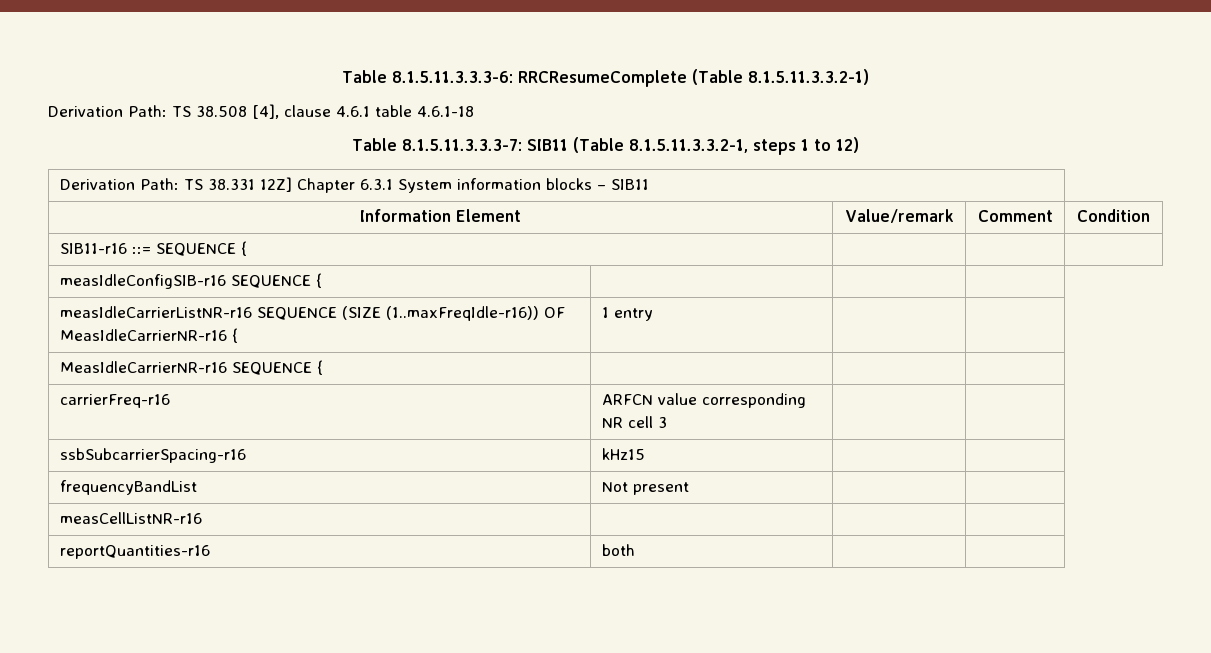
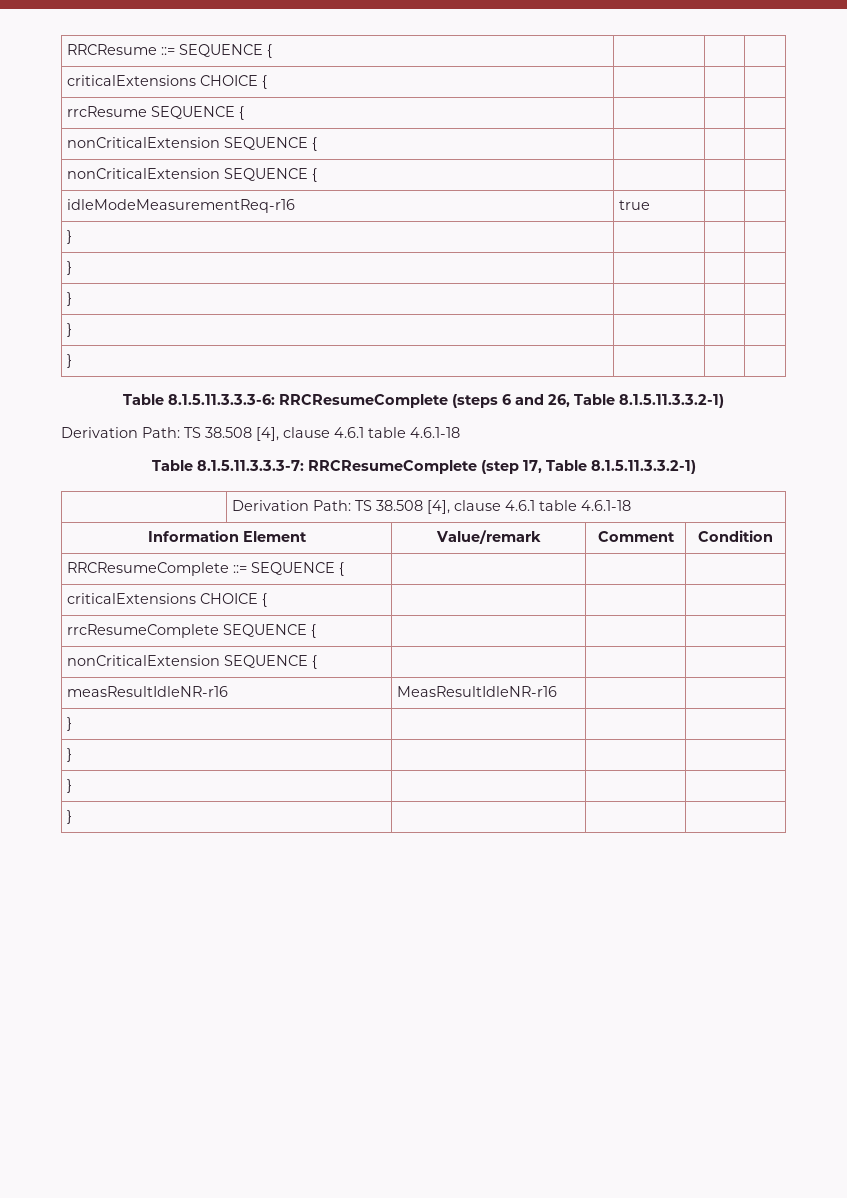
[342,69,743,87] Table 8.1.5.11.3.3.3-6: RRCResumeComplete (Table -> [67,44,273,58] [67,75,268,89] [67,106,245,120] [67,137,318,151] [67,168,318,182] [67,199,296,213] [619,200,651,210] [67,230,73,244] [67,261,73,275] [67,292,73,306] [67,323,73,337] [67,354,73,368] [123,394,615,408] RRCResume ::= SEQUENCE { | | | // criticalExtensions CHOICE { | | | // rrcResume SEQUENCE { | | | // nonCriticalExtension SEQUENCE { | | | // nonCriticalExtension SEQUENCE { | | | // idleModeMeasurementReq-r16 | true | | // } | | | // } | | | // } | | | // } | | | // } | | | // Table 8.1.5.11.3.3.3-6: RRCResumeComplete (steps 6 and 26, Table
[527,137,859,155] [59,177,649,193] SIB11 (Table 8.1.5.11.3.3.2-1, steps 1 to 12) // Derivation Path: TS 38.331 12Z] Chapter 6.3.1 System information blocks – SIB11 -> [307,460,696,474] [232,500,632,514] RRCResumeComplete (step 17, Table 8.1.5.11.3.3.2-1) // | Derivation Path: TS 38.508 [4], clause 4.6.1 table 4.6.1-18
[59,241,247,256] [59,273,322,289] [59,306,565,321] [59,328,238,343] [601,307,653,321] [59,360,323,375] [59,394,170,408] [601,393,806,408] [601,416,667,428] [59,448,246,463] [601,448,645,460] [59,480,197,495] [601,482,689,495] [59,512,202,524] [59,545,210,559] [601,544,635,556] SIB11-r16 ::= SEQUENCE { | | | // measIdleConfigSIB-r16 SEQUENCE { | | | // measIdleCarrierListNR-r16 SEQUENCE (SIZE (1..maxFreqIdle-r16)) OF MeasIdleCarrierNR-r16 { | 1 entry | | // MeasIdleCarrierNR-r16 SEQUENCE { | | | // carrierFreq-r16 | ARFCN value corresponding NR cell 3 | | // ssbSubcarrierSpacing-r16 | kHz15 | | // frequencyBandList | Not present | | // measCellListNR-r16 | | | // reportQuantities-r16 | both -> [67,562,345,576] [67,593,268,607] [67,624,317,638] [67,655,318,669] [67,686,229,697] [397,686,558,697] [67,717,73,731] [67,748,73,762] [67,779,73,793] [67,810,73,824] RRCResumeComplete ::= SEQUENCE { | | | // criticalExtensions CHOICE { | | | // rrcResumeComplete SEQUENCE { | | | // nonCriticalExtension SEQUENCE { | | | // measResultIdleNR-r16 | MeasResultIdleNR-r16 | | // } | | | // } | | | // } | | | // } |

